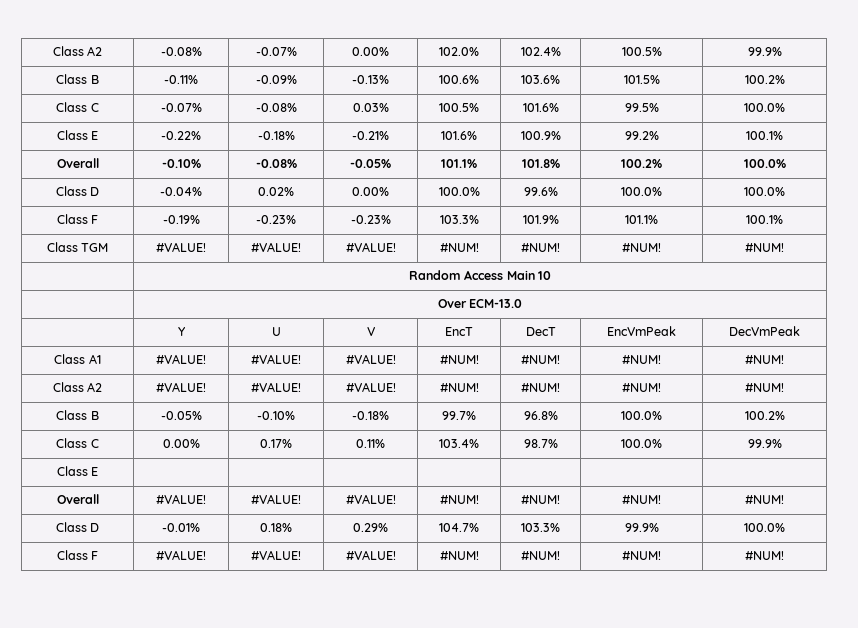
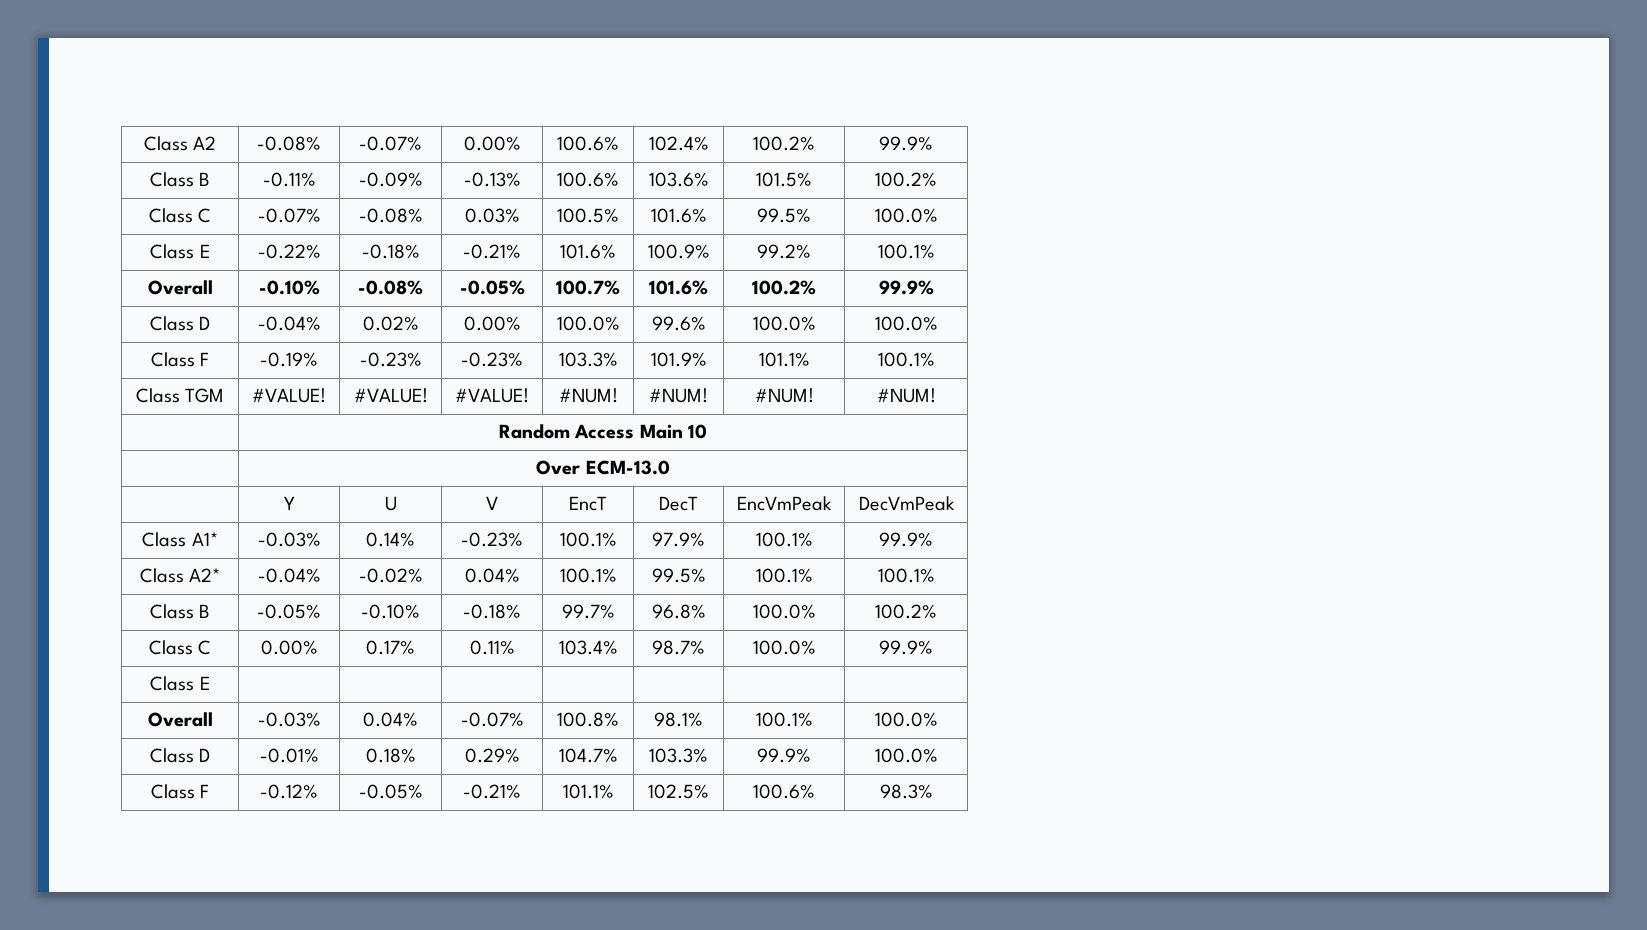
[438,47,479,56] 102.0% -> [557,136,619,151] 100.6%
[621,47,662,56] 100.5% -> [753,136,815,151] 100.2%
[440,159,477,168] [521,159,560,168] [621,159,662,168] [743,159,786,168] 101.1% | 101.8% | 100.2% | 100.0% -> [556,280,620,295] [649,280,708,295] [752,280,816,295] [878,280,934,295] 100.7% | 101.6% | 100.2% | 99.9%
[88,354,101,364] [156,354,206,364] [251,354,301,364] [345,354,396,364] [439,355,479,364] [521,355,560,364] [622,355,661,364] [745,355,784,364] [52,382,103,392] [156,382,206,392] [251,382,301,392] [345,382,396,392] [439,383,479,392] [521,383,560,392] [622,383,661,392] [745,383,784,392] A1 | #VALUE! | #VALUE! | #VALUE! | #NUM! | #NUM! | #NUM! | #NUM! // Class A2 | #VALUE! | #VALUE! | #VALUE! | #NUM! | #NUM! | #NUM! | #NUM! -> [191,532,218,546] [257,532,321,547] [366,532,415,547] [461,532,523,547] [559,532,617,547] [652,532,705,547] [755,532,813,547] [879,532,933,547] [139,568,221,583] [257,568,321,583] [358,568,423,583] [464,568,520,583] [559,568,617,583] [651,568,706,583] [755,568,813,583] [877,568,935,583] A1* | -0.03% | 0.14% | -0.23% | 100.1% | 97.9% | 100.1% | 99.9% // Class A2* | -0.04% | -0.02% | 0.04% | 100.1% | 99.5% | 100.1% | 100.1%
[156,494,206,504] [251,494,301,504] [345,494,396,504] [439,495,479,504] [521,495,560,504] [622,495,661,504] [745,495,784,504] #VALUE! | #VALUE! | #VALUE! | #NUM! | #NUM! | #NUM! | #NUM! -> [257,712,321,727] [363,712,418,727] [460,712,524,727] [557,712,619,727] [654,712,703,727] [755,712,813,727] [874,712,938,727] -0.03% | 0.04% | -0.07% | 100.8% | 98.1% | 100.1% | 100.0%
[156,550,206,560] [251,550,301,560] [345,550,396,560] [439,551,479,560] [521,551,560,560] [622,551,661,560] [745,551,784,560] #VALUE! | #VALUE! | #VALUE! | #NUM! | #NUM! | #NUM! | #NUM! -> [260,784,318,799] [358,784,423,799] [463,784,521,799] [562,784,614,799] [648,784,709,799] [753,784,815,799] [879,784,933,799] -0.12% | -0.05% | -0.21% | 101.1% | 102.5% | 100.6% | 98.3%

